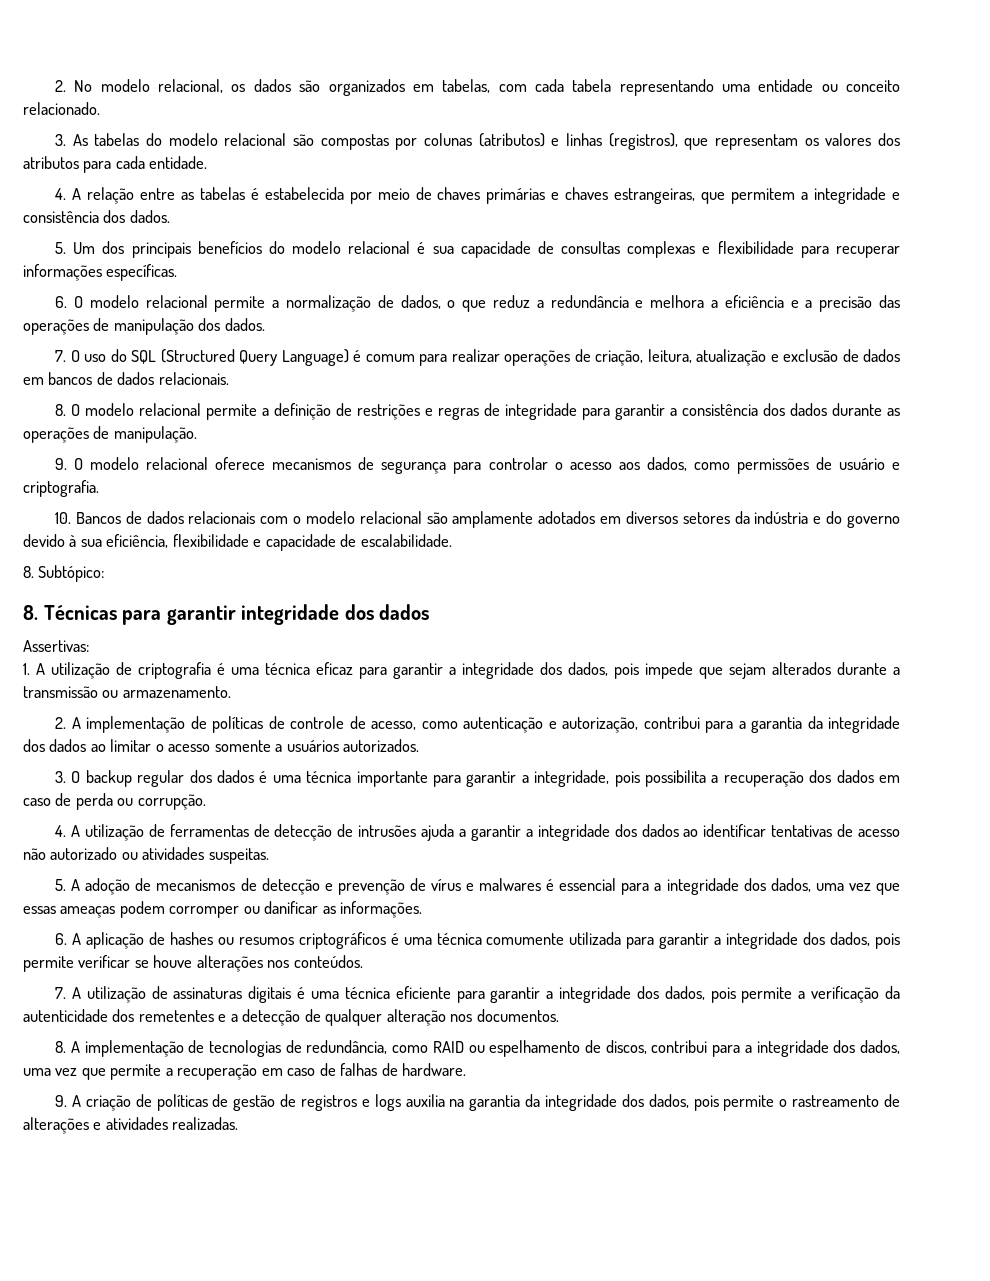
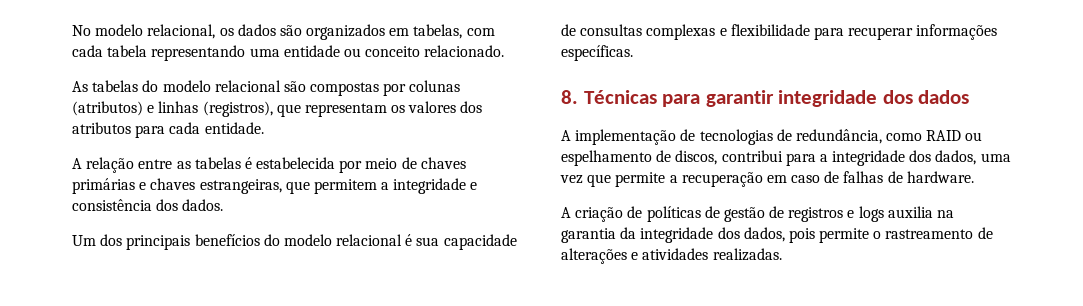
[55,80,67,92] 2. -> (72, 30) none
[55,134,67,146] 3. -> (505, 51) none
[55,188,67,200] 4. -> (264, 128) none
[55,242,67,254] 5. -> (224, 205) none
[55,295,900,312] [23,318,265,335] [55,349,900,366] [23,372,229,385] [55,403,901,420] [23,426,197,443] [55,457,900,474] [23,480,99,497] [55,511,900,528] [23,534,452,551] [23,565,105,582] // 6. O modelo relacional permite a normalização de dados, o que reduz a redundância e melhora a eficiência e a precisão das operações de manipulação dos dados. // 7. O uso do SQL (Structured Query Language) é comum para realizar operações de criação, leitura, atualização e exclusão de dados em bancos de dados relacionais. // 8. O modelo relacional permite a definição de restrições e regras de integridade para garantir a consistência dos dados durante as operações de manipulação. // 9. O modelo relacional oferece mecanismos de segurança para controlar o acesso aos dados, como permissões de usuário e criptografia. // 10. Bancos de dados relacionais com o modelo relacional são amplamente adotados em diversos setores da indústria e do governo devido à sua eficiência, flexibilidade e capacidade de escalabilidade. // 8. Subtópico: -> (633, 53) none
[23,640,89,652] [23,662,900,679] [23,686,231,698] [55,716,900,733] [23,739,420,752] [55,770,901,787] [23,793,206,810] [55,824,901,841] [23,847,269,864] [55,878,901,895] [23,901,423,918] [55,932,901,949] [23,955,363,972] [55,986,900,1003] [23,1009,559,1026] [55,1041,67,1053] Assertivas: // 1. A utilização de criptografia é uma técnica eficaz para garantir a integridade dos dados, pois impede que sejam alterados durante a transmissão ou armazenamento. // 2. A implementação de políticas de controle de acesso, como autenticação e autorização, contribui para a garantia da integridade dos dados ao limitar o acesso somente a usuários autorizados. // 3. O backup regular dos dados é uma técnica importante para garantir a integridade, pois possibilita a recuperação dos dados em caso de perda ou corrupção. // 4. A utilização de ferramentas de detecção de intrusões ajuda a garantir a integridade dos dados ao identificar tentativas de acesso não autorizado ou atividades suspeitas. // 5. A adoção de mecanismos de detecção e prevenção de vírus e malwares é essencial para a integridade dos dados, uma vez que essas ameaças podem corromper ou danificar as informações. // 6. A aplicação de hashes ou resumos criptográficos é uma técnica comumente utilizada para garantir a integridade dos dados, pois permite verificar se houve alterações nos conteúdos. // 7. A utilização de assinaturas digitais é uma técnica eficiente para garantir a integridade dos dados, pois permite a verificação da autenticidade dos remetentes e a detecção de qualquer alteração nos documentos. // 8. -> (970, 97) none
[55,1095,68,1107] 9. -> (974, 177) none

